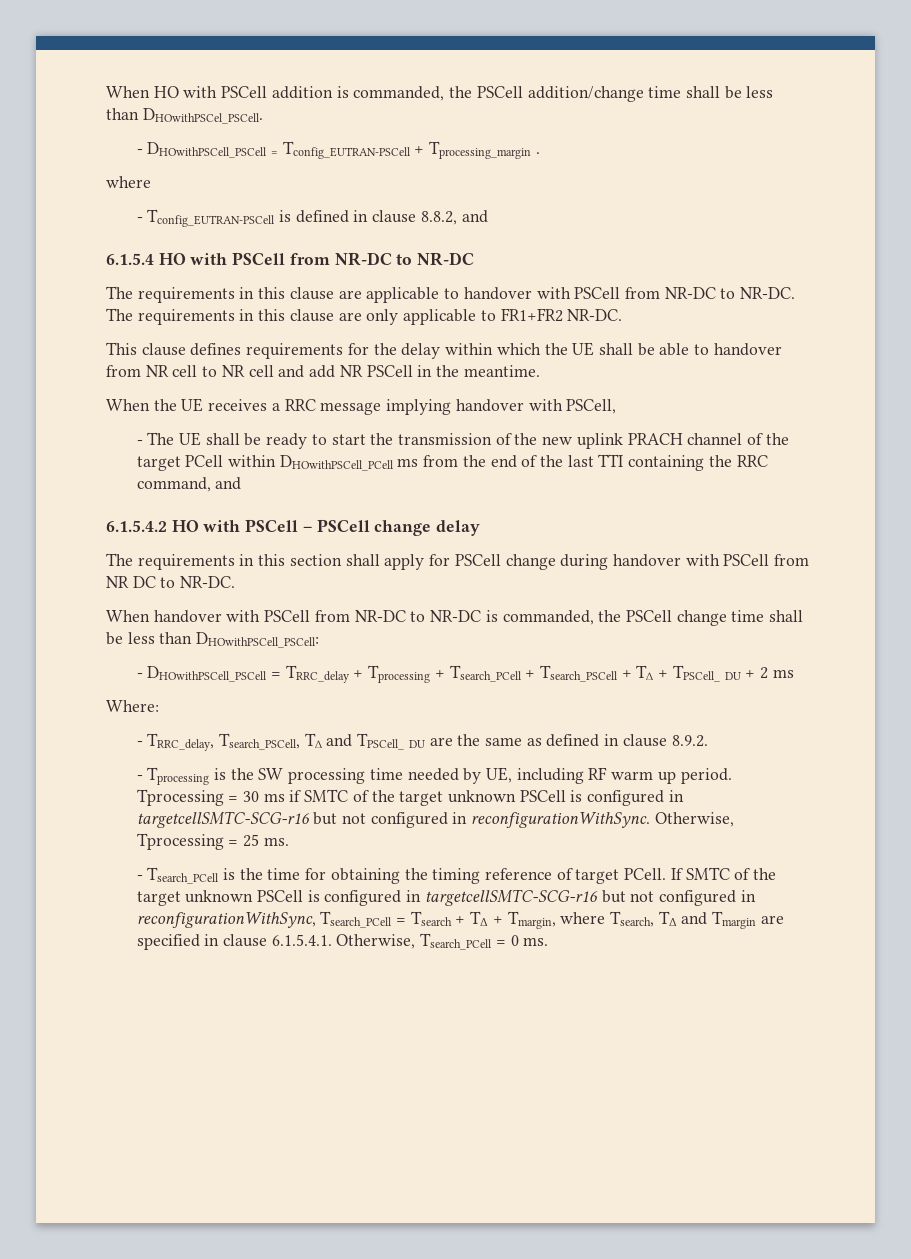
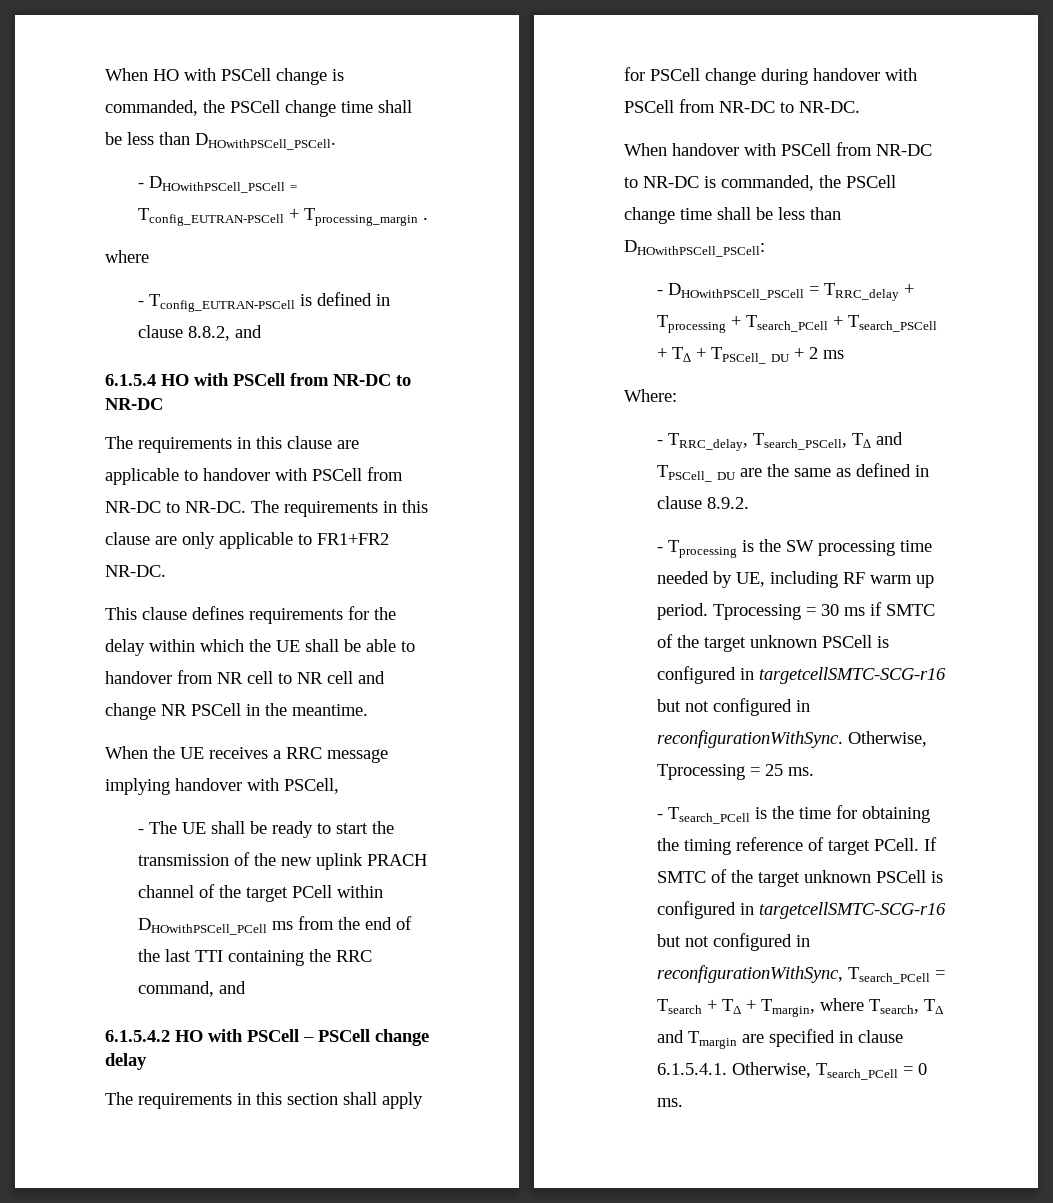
[271,86,774,102] [106,108,263,124] addition is commanded, the PSCell addition/change time shall be less than DHOwithPSCel_PSCell. -> [276,68,344,85] [105,100,412,117] [105,132,336,150] change is commanded, the PSCell change time shall be less than DHOwithPSCell_PSCell.
[309,365,336,378] add -> [105,703,156,720] change
[106,576,156,588] NR DC -> [719,101,775,113] NR-DC

